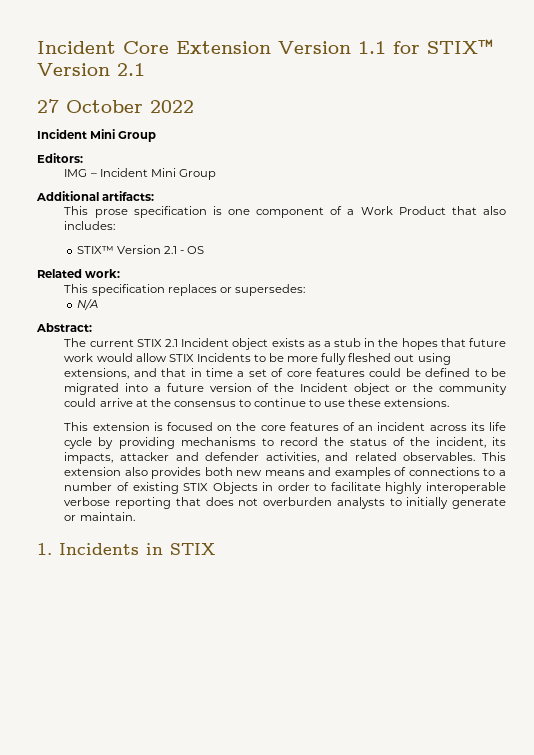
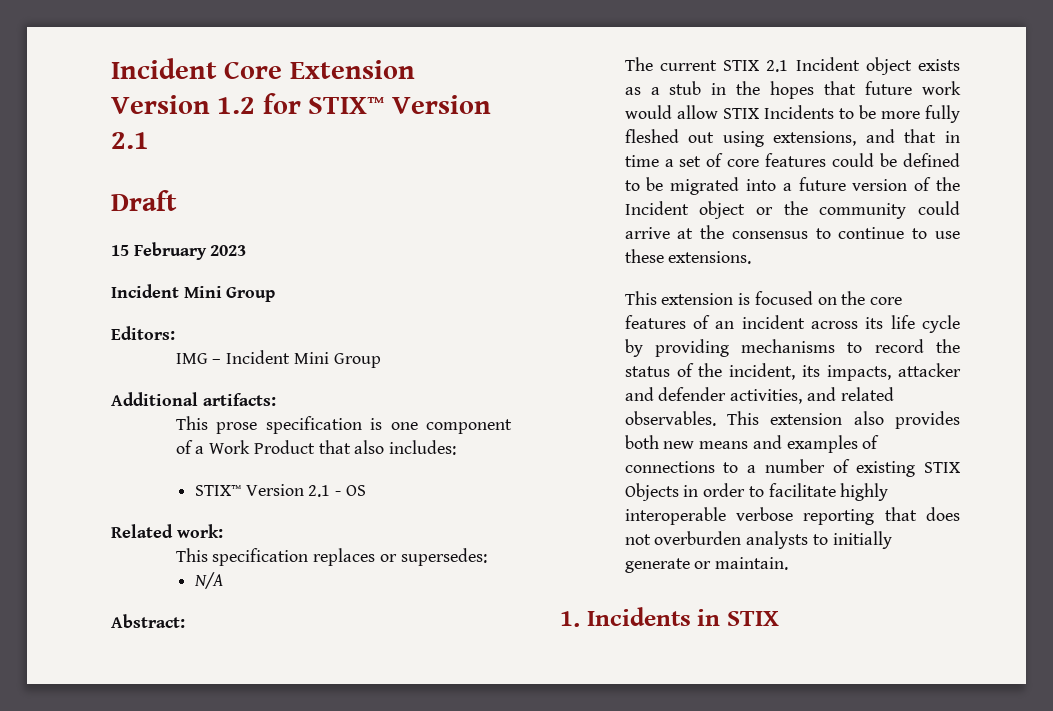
[358,41,386,54] 1.1 -> [217,97,256,114] 1.2
[37,99,194,113] 27 October 2022 -> [111,190,177,211] [111,242,247,260] Draft // 15 February 2023

